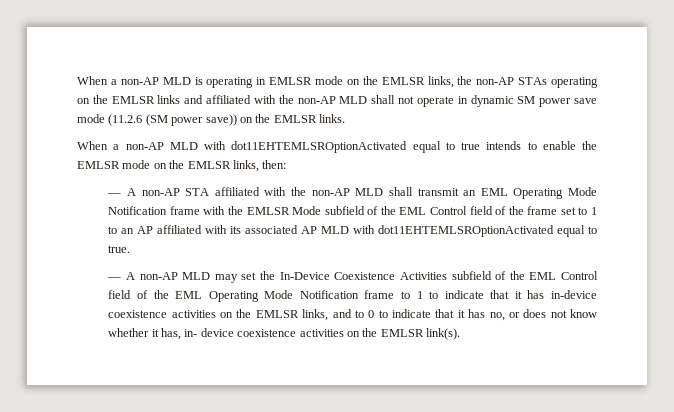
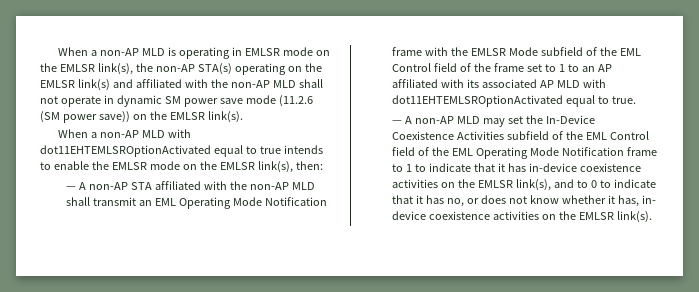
[427,76,548,88] links, the non-AP STAs -> [97,63,232,75] link(s), the non-AP STA(s)
[157,95,181,104] links -> [77,79,110,91] link(s)
[319,114,345,123] links. -> [207,111,243,123] link(s).
[232,160,259,172] links, -> [257,161,293,173] link(s),
[302,309,329,321] links, -> [516,179,552,191] link(s),

